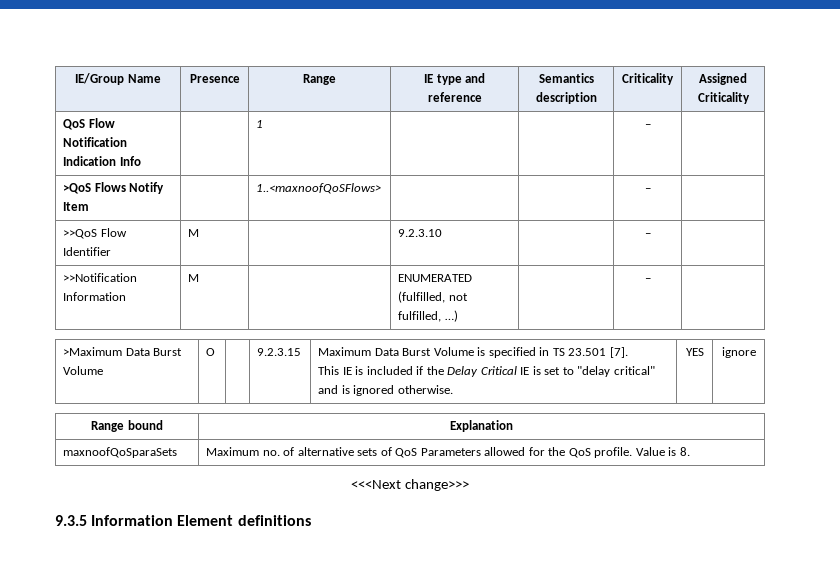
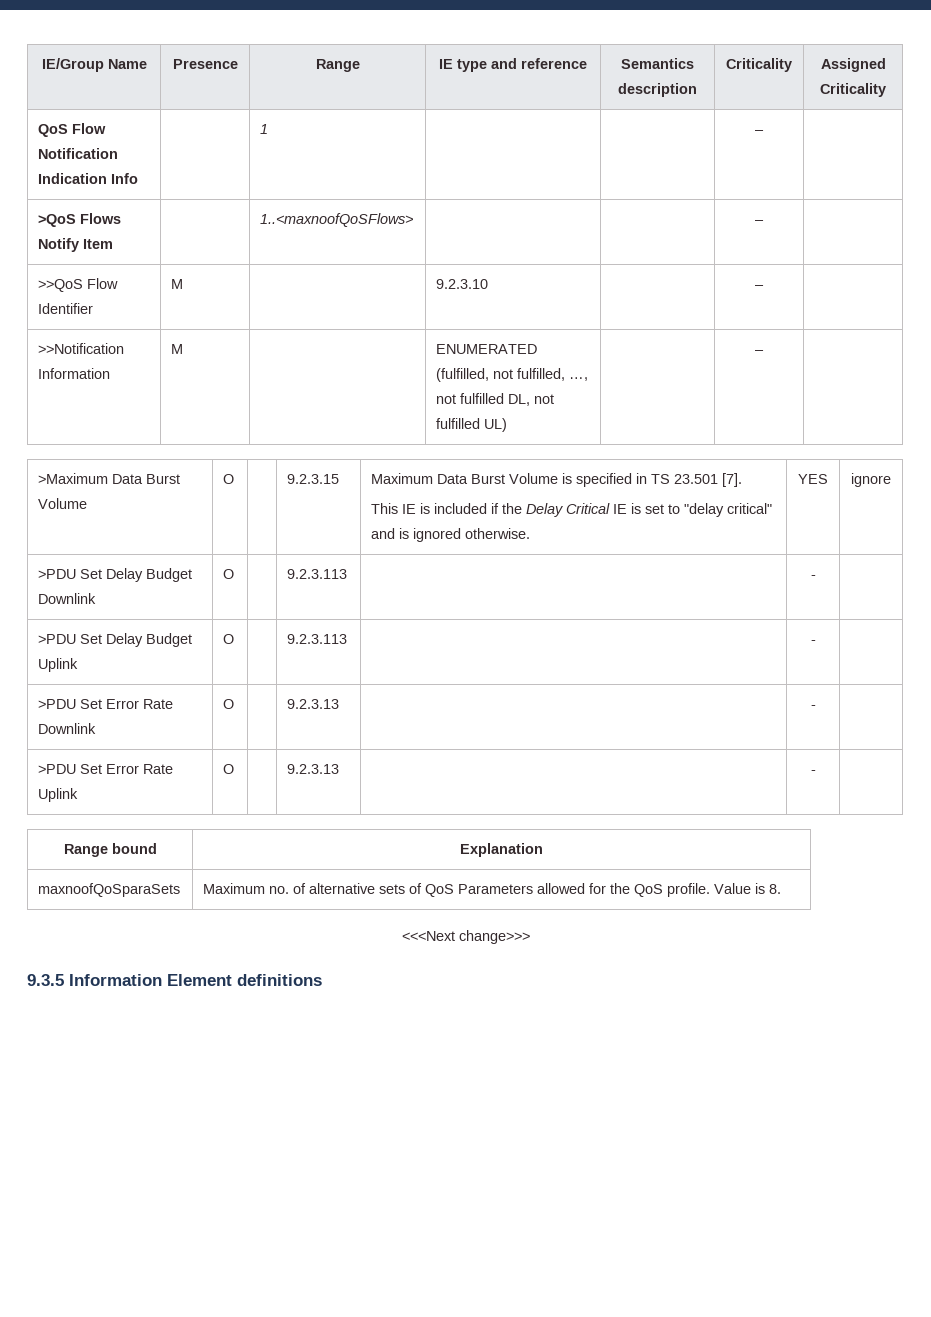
[444,310,458,322] …) -> [569,377,589,381] [436,393,555,406] [436,418,508,432] …, not fulfilled DL, not fulfilled UL)
(756, 352) none -> [38,568,193,582] [38,593,97,604] [223,569,235,579] [287,569,348,579] [810,575,816,579] [38,633,193,647] [38,658,79,672] [223,634,235,644] [287,634,348,644] [810,640,816,644] [38,699,174,709] [38,723,97,734] [223,699,235,709] [287,699,340,709] [810,705,816,709] [38,764,174,774] [38,788,79,802] [223,764,235,774] [287,764,340,774] [810,770,816,774] // >PDU Set Delay Budget Downlink | O | | 9.2.3.113 | | - | // >PDU Set Delay Budget Uplink | O | | 9.2.3.113 | | - | // >PDU Set Error Rate Downlink | O | | 9.2.3.13 | | - | // >PDU Set Error Rate Uplink | O | | 9.2.3.13 | | - |

